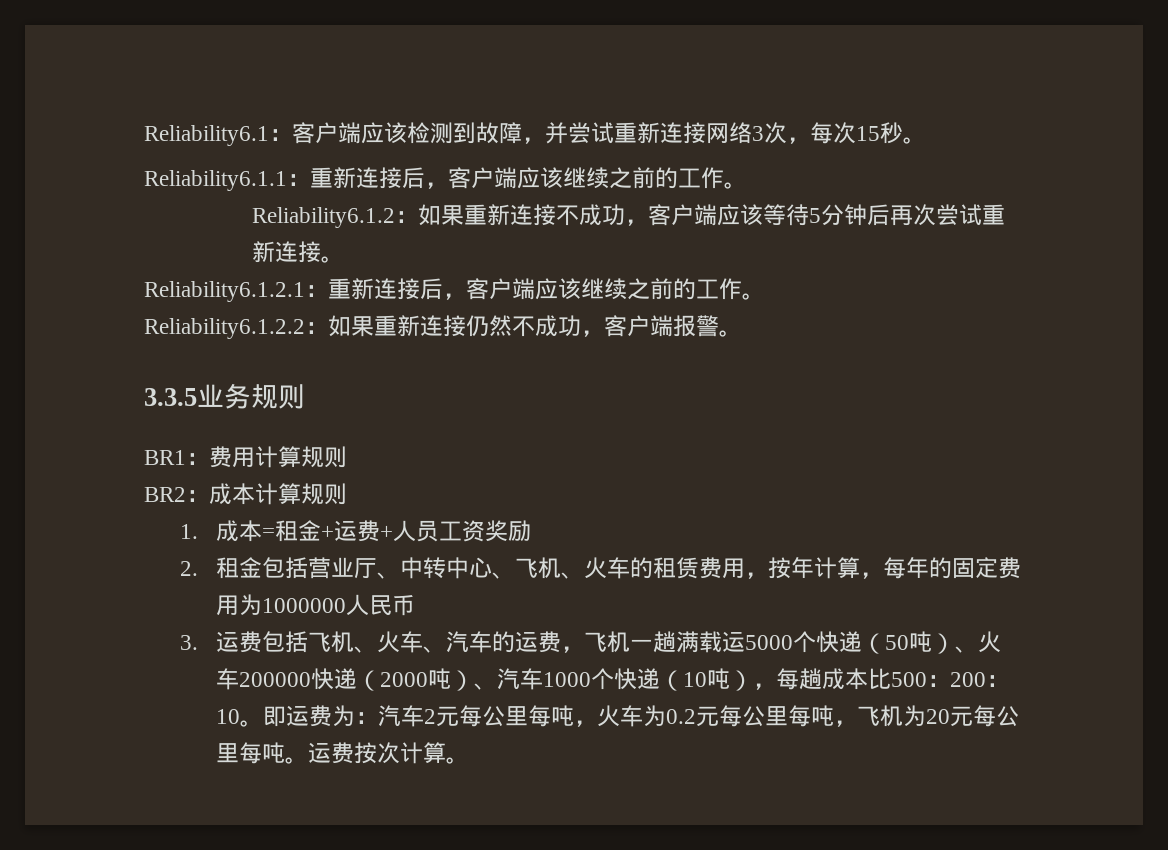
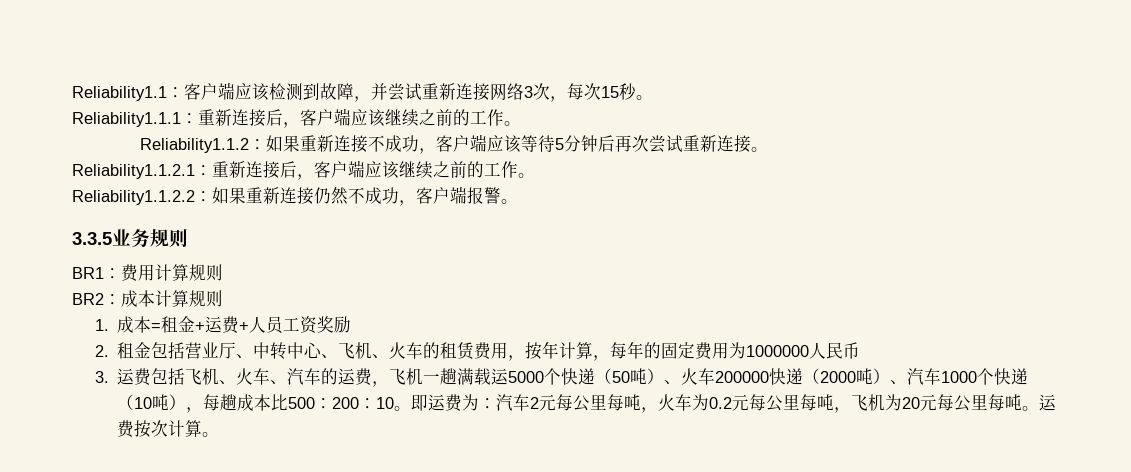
[144,125,269,146] Reliability6.1 -> [72,86,167,101] Reliability1.1
[144,170,287,191] Reliability6.1.1 -> [72,112,181,127] Reliability1.1.1
[252,207,396,228] Reliability6.1.2 -> [140,138,250,153] Reliability1.1.2
[144,281,305,302] Reliability6.1.2.1 -> [72,164,195,179] Reliability1.1.2.1
[144,318,305,339] Reliability6.1.2.2 -> [72,190,195,205] Reliability1.1.2.2

